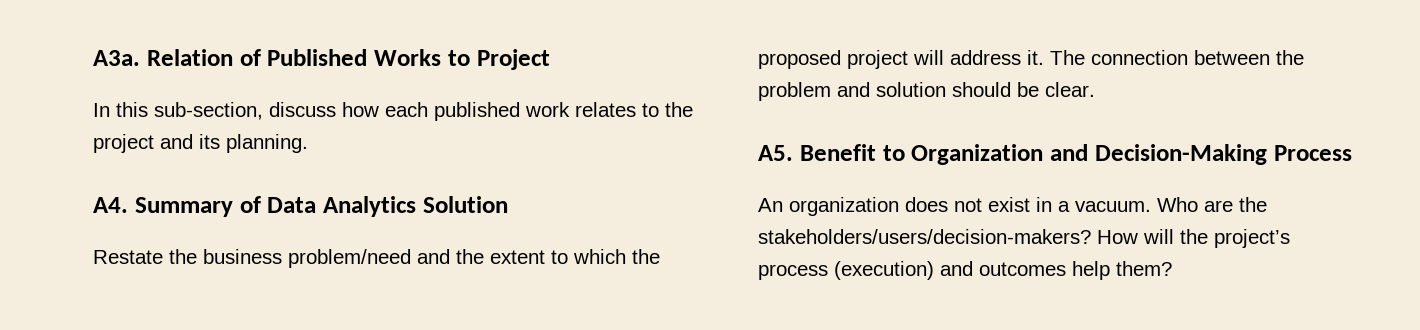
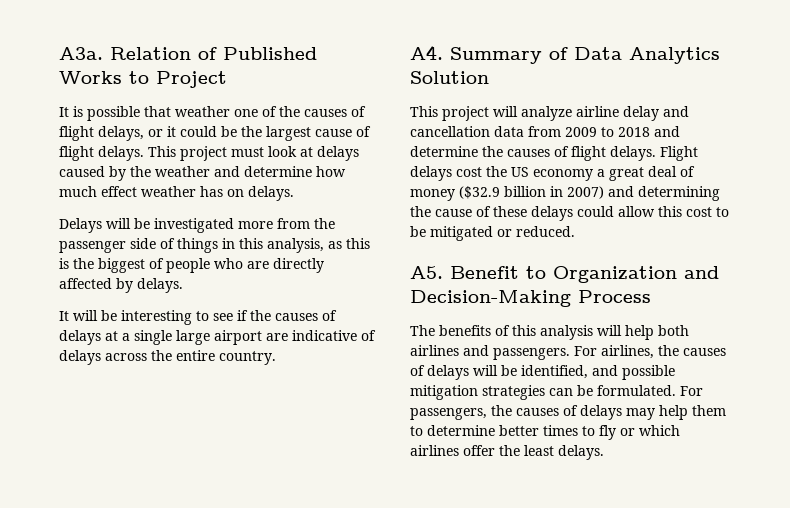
[93,102,693,121] [93,134,308,153] In this sub-section, discuss how each published work relates to the project and its planning. -> [59,106,366,121] [59,126,371,141] [59,146,359,161] [59,166,346,181] [59,186,294,201] [59,218,335,233] [59,238,370,253] [59,258,324,273] [59,278,183,293] [59,310,337,325] [59,330,376,345] [59,350,276,365] It is possible that weather one of the causes of flight delays, or it could be the largest cause of flight delays. This project must look at delays caused by the weather and determine how much effect weather has on delays. // Delays will be investigated more from the passenger side of things in this analysis, as this is the biggest of people who are directly affected by delays. // It will be interesting to see if the causes of delays at a single large airport are indicative of delays across the entire country.
[93,249,660,268] [758,50,1304,69] [758,82,1095,101] Restate the business problem/need and the extent to which the proposed project will address it. The connection between the problem and solution should be clear. -> [410,106,689,121] [410,126,680,137] [410,146,698,161] [410,166,695,181] [410,186,720,201] [410,206,729,221] [410,226,575,241] This project will analyze airline delay and cancellation data from 2009 to 2018 and determine the causes of flight delays. Flight delays cost the US economy a great deal of money ($32.9 billion in 2007) and determining the cause of these delays could allow this cost to be mitigated or reduced.
[758,197,1267,216] [758,229,1290,248] [758,261,1172,280] An organization does not exist in a vacuum. Who are the stakeholders/users/decision-makers? How will the project’s process (execution) and outcomes help them? -> [410,325,689,340] [410,345,726,360] [410,365,675,380] [410,385,703,400] [410,405,726,420] [410,425,680,440] [410,445,604,460] The benefits of this analysis will help both airlines and passengers. For airlines, the causes of delays will be identified, and possible mitigation strategies can be formulated. For passengers, the causes of delays may help them to determine better times to fly or which airlines offer the least delays.

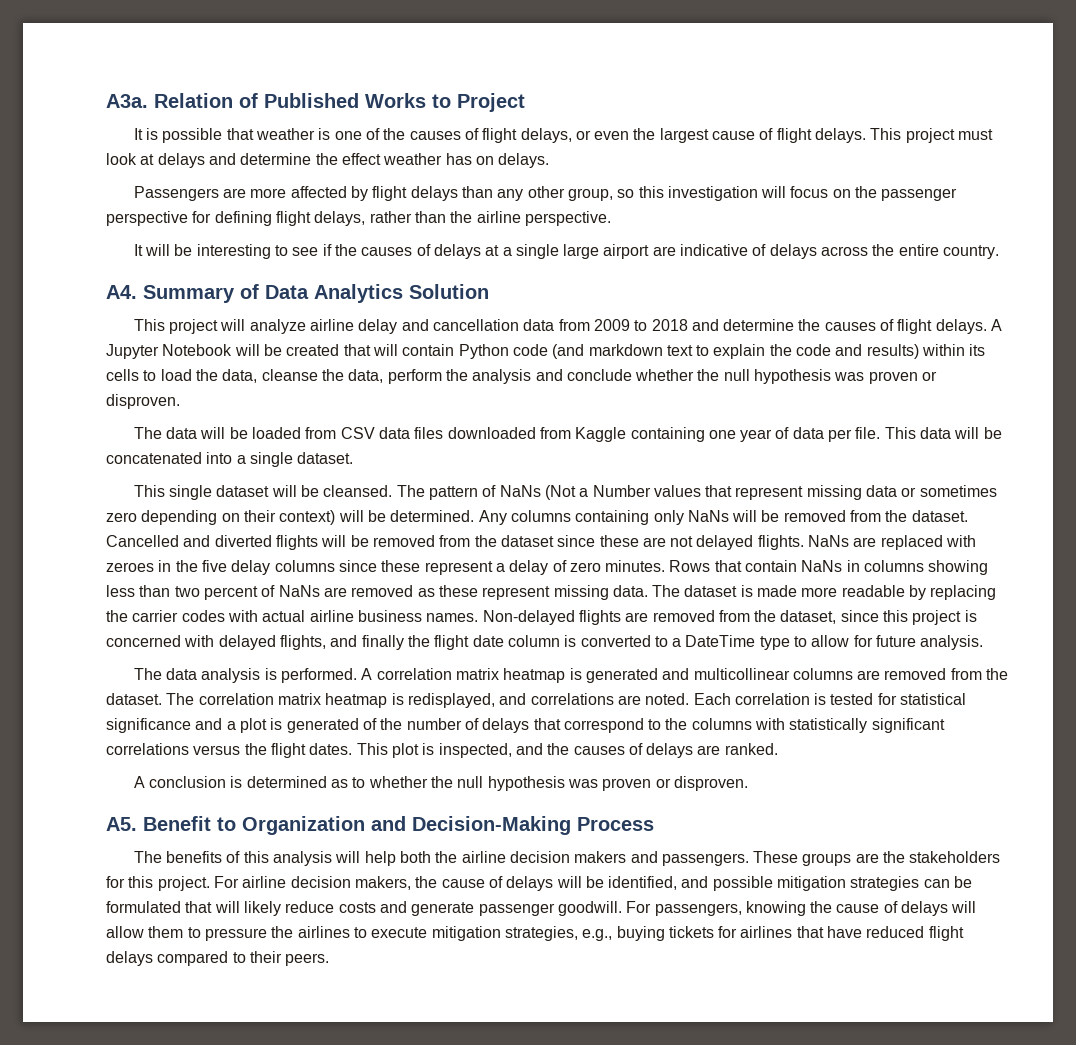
(230, 111) none -> [318,128,331,140] is
[167,126,237,137] it could be -> [594,131,630,140] even
[59,166,346,181] [59,186,97,197] caused by the weather and determine how much -> [208,153,338,165] and determine the
[59,218,335,233] [59,238,370,253] [59,258,324,273] [59,278,183,293] Delays will be investigated more from the passenger side of things in this analysis, as this is the biggest of people who are directly affected by delays. -> [133,186,958,201] [106,211,611,226] Passengers are more affected by flight delays than any other group, so this investigation will focus on the passenger perspective for defining flight delays, rather than the airline perspective.
[660,146,698,161] [410,166,695,181] [410,186,720,201] [410,206,729,221] [410,226,575,241] Flight delays cost the US economy a great deal of money ($32.9 billion in 2007) and determining the cause of these delays could allow this cost to be mitigated or reduced. -> [991,319,1003,331] [106,344,986,359] [106,369,938,384] [106,394,180,409] [133,427,1002,442] [106,452,354,467] [133,485,997,500] [106,510,968,525] [106,535,977,550] [106,560,989,575] [106,585,997,600] [106,610,977,625] [106,635,984,650] [133,668,1009,683] [106,693,967,708] [106,718,945,733] [106,743,778,758] [133,776,748,791] A Jupyter Notebook will be created that will contain Python code (and markdown text to explain the code and results) within its cells to load the data, cleanse the data, perform the analysis and conclude whether the null hypothesis was proven or disproven. // The data will be loaded from CSV data files downloaded from Kaggle containing one year of data per file. This data will be concatenated into a single dataset. // This single dataset will be cleansed. The pattern of NaNs (Not a Number values that represent missing data or sometimes zero depending on their context) will be determined. Any columns containing only NaNs will be removed from the dataset. Cancelled and diverted flights will be removed from the dataset since these are not delayed flights. NaNs are replaced with zeroes in the five delay columns since these represent a delay of zero minutes. Rows that contain NaNs in columns showing less than two percent of NaNs are removed as these represent missing data. The dataset is made more readable by replacing the carrier codes with actual airline business names. Non-delayed flights are removed from the dataset, since this project is concerned with delayed flights, and finally the flight date column is converted to a DateTime type to allow for future analysis. // The data analysis is performed. A correlation matrix heatmap is generated and multicollinear columns are removed from the dataset. The correlation matrix heatmap is redisplayed, and correlations are noted. Each correlation is tested for statistical significance and a plot is generated of the number of delays that correspond to the columns with statistically significant correlations versus the flight dates. This plot is inspected, and the causes of delays are ranked. // A conclusion is determined as to whether the null hypothesis was proven or disproven.
[410,345,726,360] airlines and passengers. For airlines, the causes -> [435,851,1001,866] [106,876,485,891] the airline decision makers and passengers. These groups are the stakeholders for this project. For airline decision makers, the cause
[597,385,703,396] [410,405,726,420] [410,425,680,440] [410,445,604,460] formulated. For passengers, the causes of delays may help them to determine better times to fly or which airlines offer the least delays. -> [106,901,977,916] [106,926,964,941] [106,951,330,966] formulated that will likely reduce costs and generate passenger goodwill. For passengers, knowing the cause of delays will allow them to pressure the airlines to execute mitigation strategies, e.g., buying tickets for airlines that have reduced flight delays compared to their peers.

